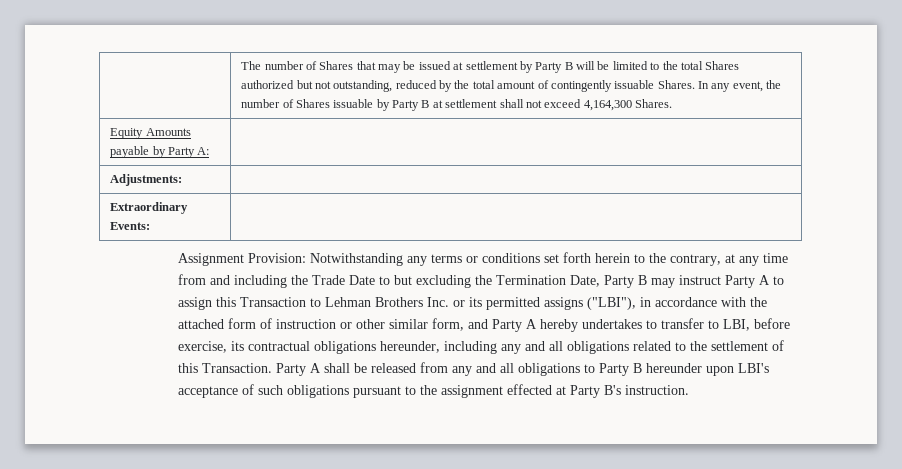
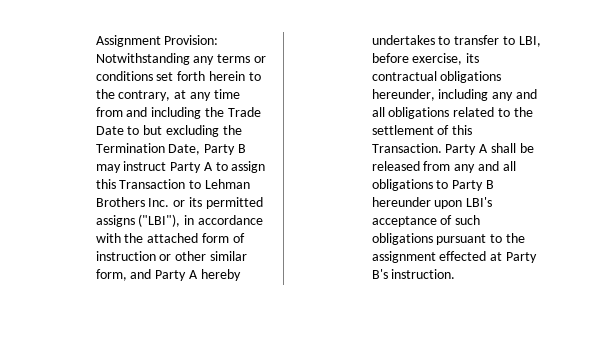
[241,61,740,73] [241,80,782,92] [241,99,673,111] [110,128,191,139] [110,146,210,158] [110,174,183,186] [110,202,189,214] [110,222,151,230] | The number of Shares that may be issued at settlement by Party B will be limited to the total Shares authorized but not outstanding, reduced by the total amount of contingently issuable Shares. In any event, the number of Shares issuable by Party B at settlement shall not exceed 4,164,300 Shares. // Equity Amounts payable by Party A: | // Adjustments: | // Extraordinary Events: | // -> (95, 41) none

